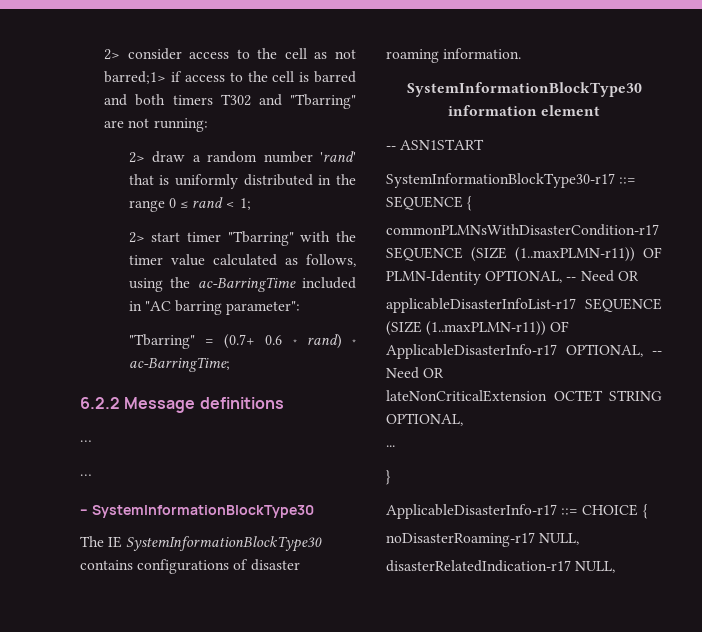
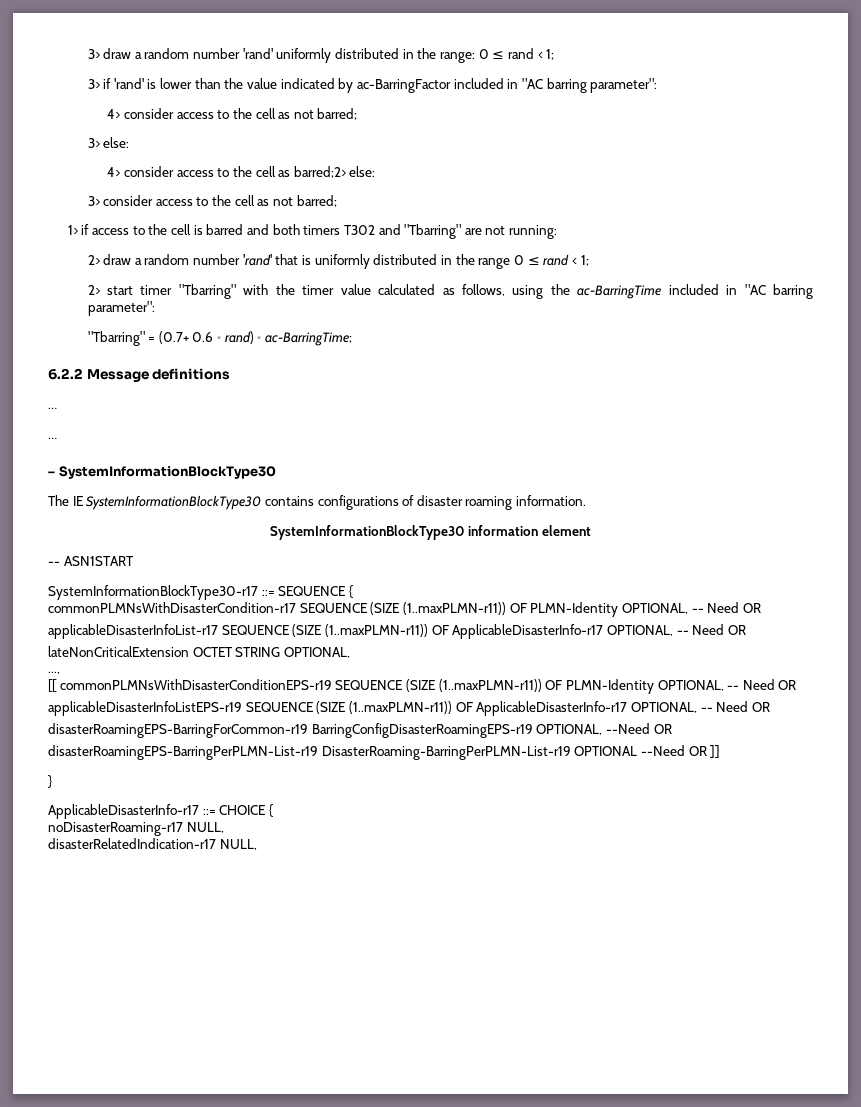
[104,48,356,60] [104,71,167,84] 2> consider access to the cell as not barred;1> -> [87,48,555,63] [87,78,658,93] [107,108,358,120] [87,137,130,148] [107,166,376,178] [87,195,337,207] [67,225,78,235] 3> draw a random number 'rand' uniformly distributed in the range: 0 ≤ rand < 1; // 3> if 'rand' is lower than the value indicated by ac-BarringFactor included in "AC barring parameter": // 4> consider access to the cell as not barred; // 3> else: // 4> consider access to the cell as barred;2> else: // 3> consider access to the cell as not barred; // 1>
[386,445,395,447] ... -> [48,671,60,674] [48,679,797,694] [48,701,770,716] [48,723,672,738] [48,745,721,760] ..., // [[ commonPLMNsWithDisasterConditionEPS-r19 SEQUENCE (SIZE (1..maxPLMN-r11)) OF PLMN-Identity OPTIONAL, -- Need OR // applicableDisasterInfoListEPS-r19 SEQUENCE (SIZE (1..maxPLMN-r11)) OF ApplicableDisasterInfo-r17 OPTIONAL, -- Need OR // disasterRoamingEPS-BarringForCommon-r19 BarringConfigDisasterRoamingEPS-r19 OPTIONAL, --Need OR // disasterRoamingEPS-BarringPerPLMN-List-r19 DisasterRoaming-BarringPerPLMN-List-r19 OPTIONAL --Need OR ]]

